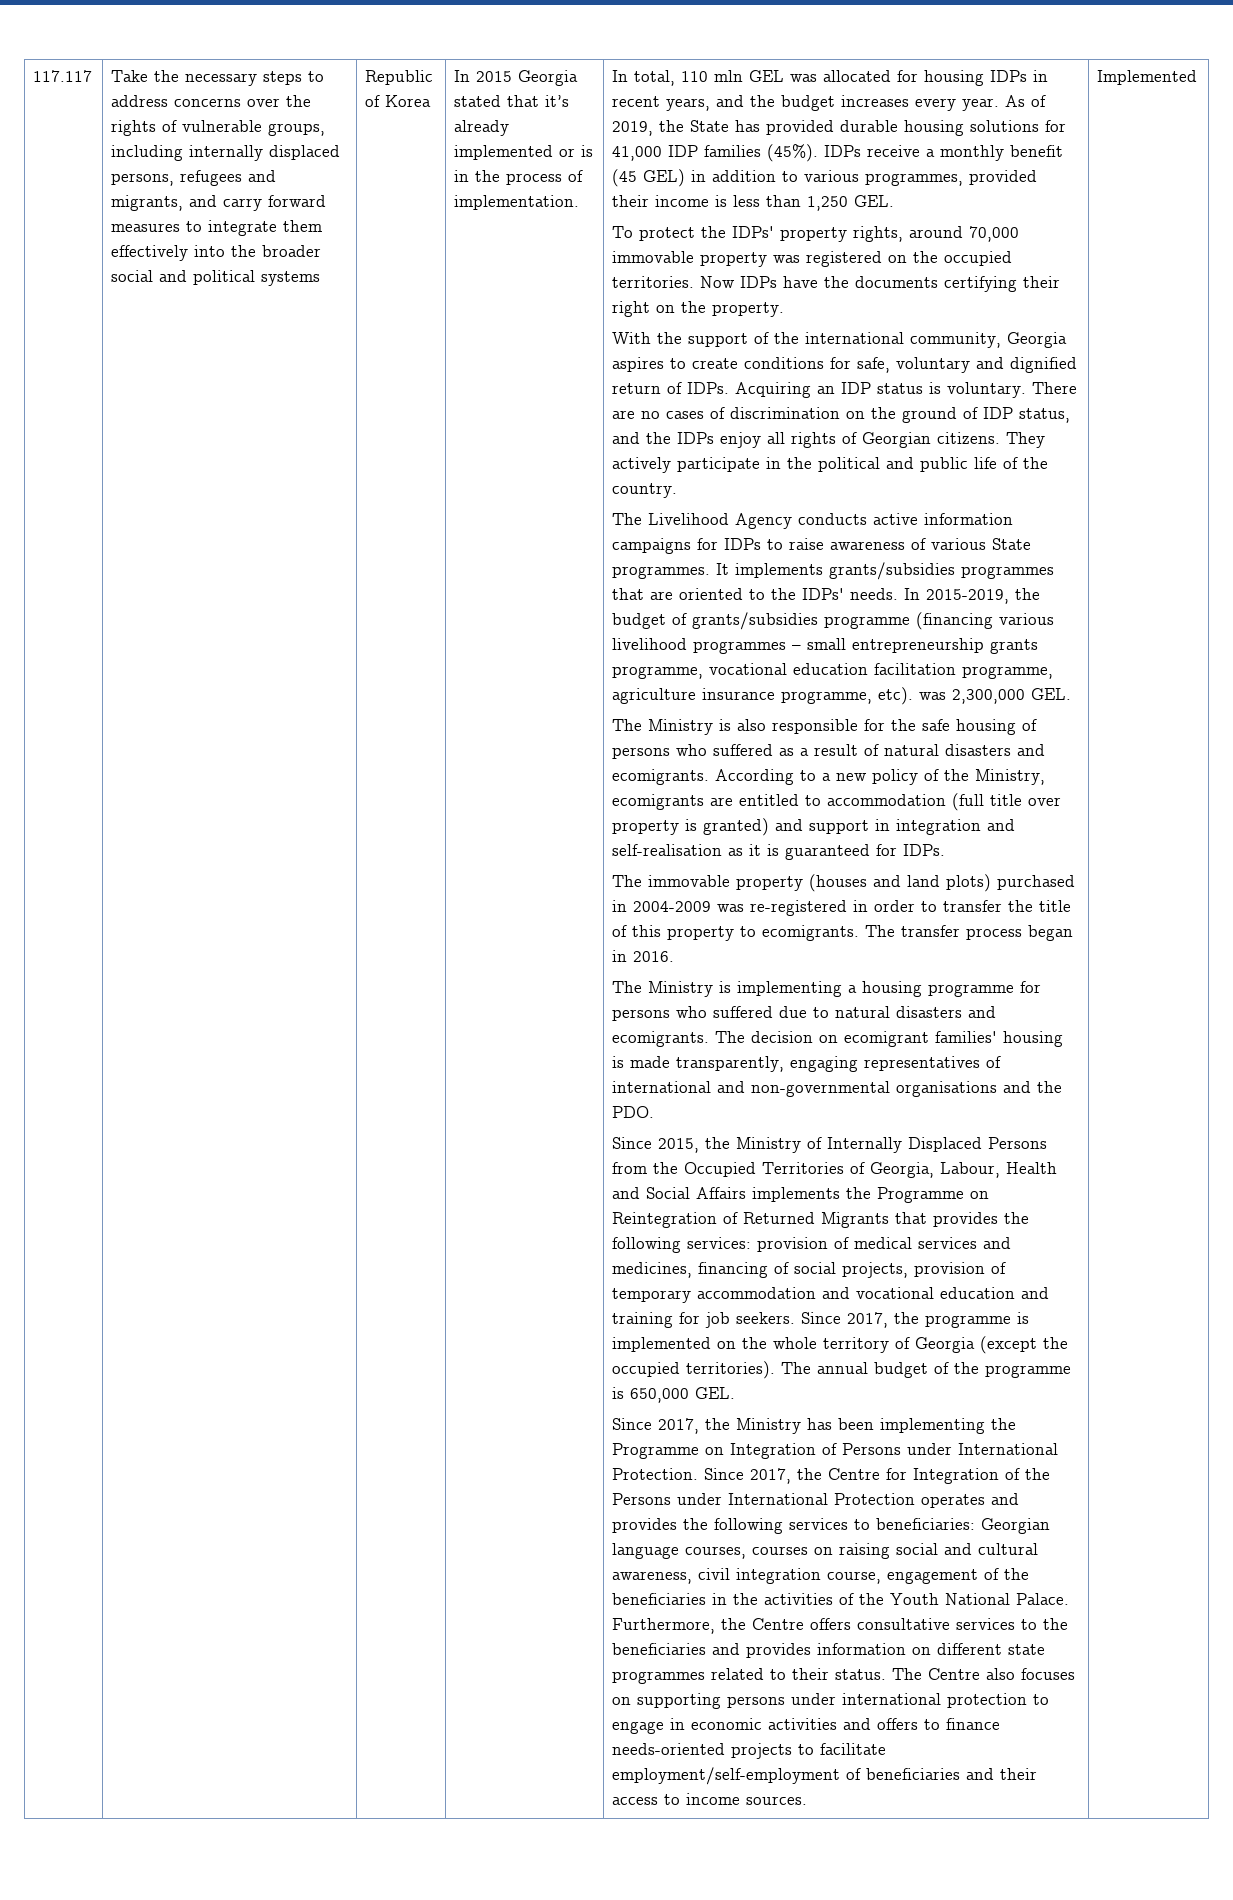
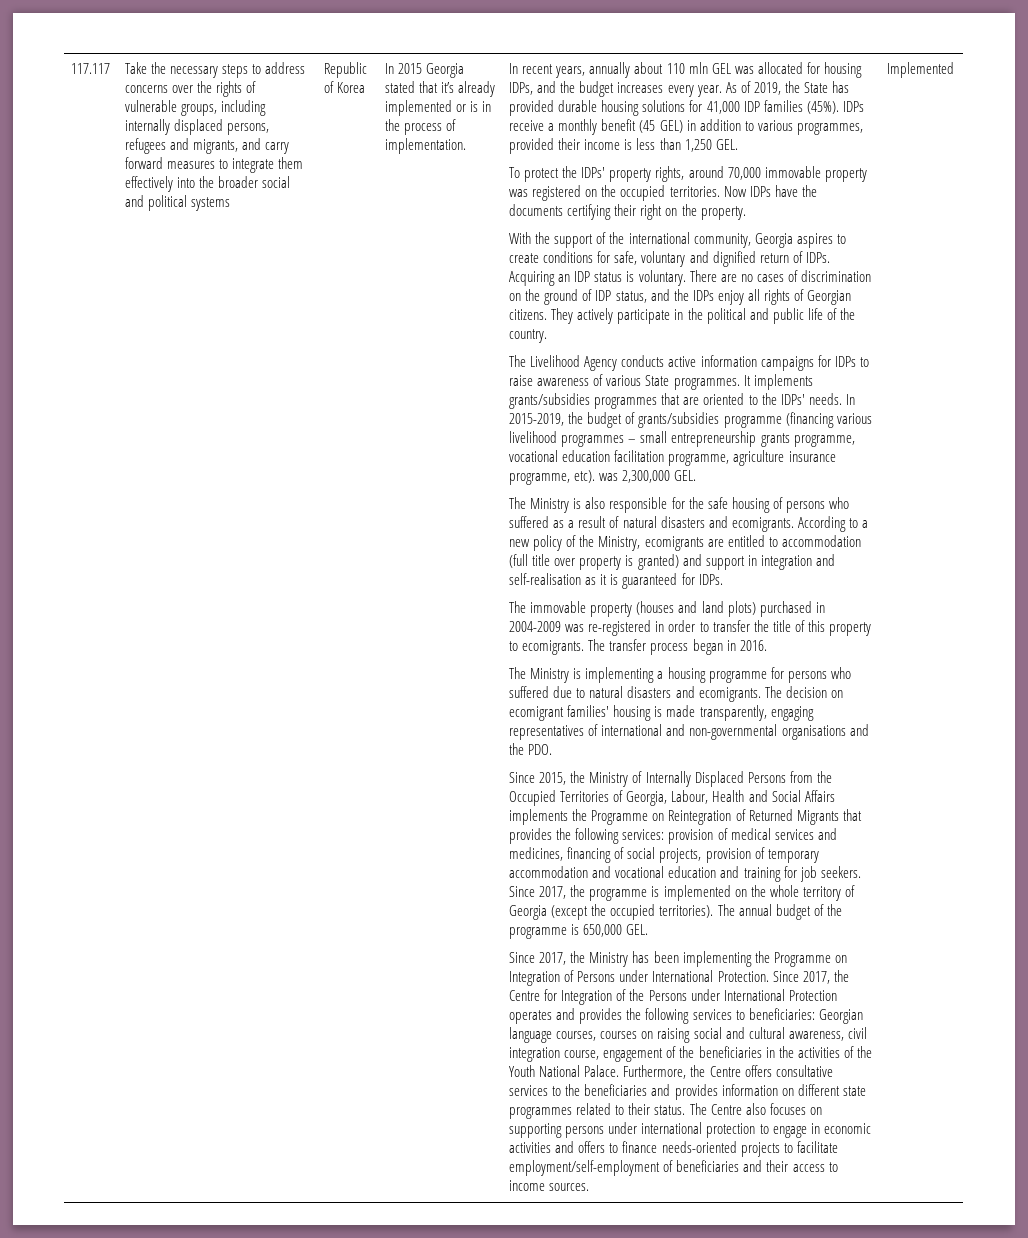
[634,70,676,86] total, -> [522,62,664,78] recent years, annually about
[990,70,1049,82] [612,96,711,111] IDPs in recent years, -> [509,82,534,95] IDPs,

